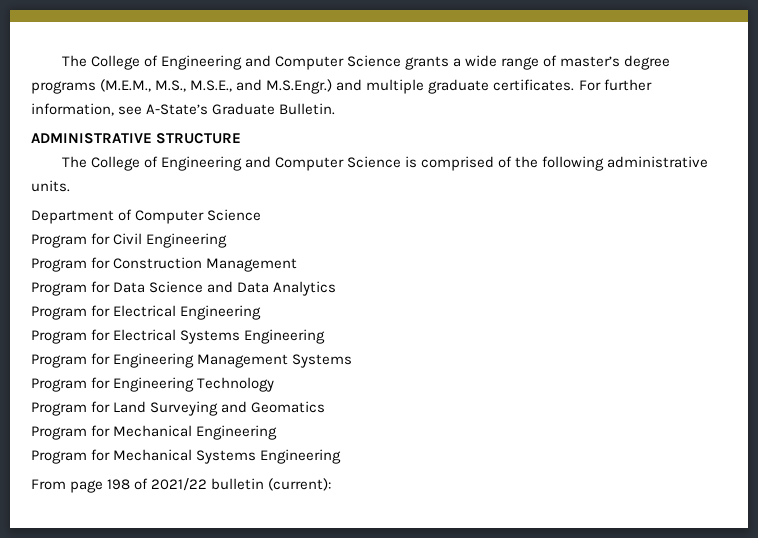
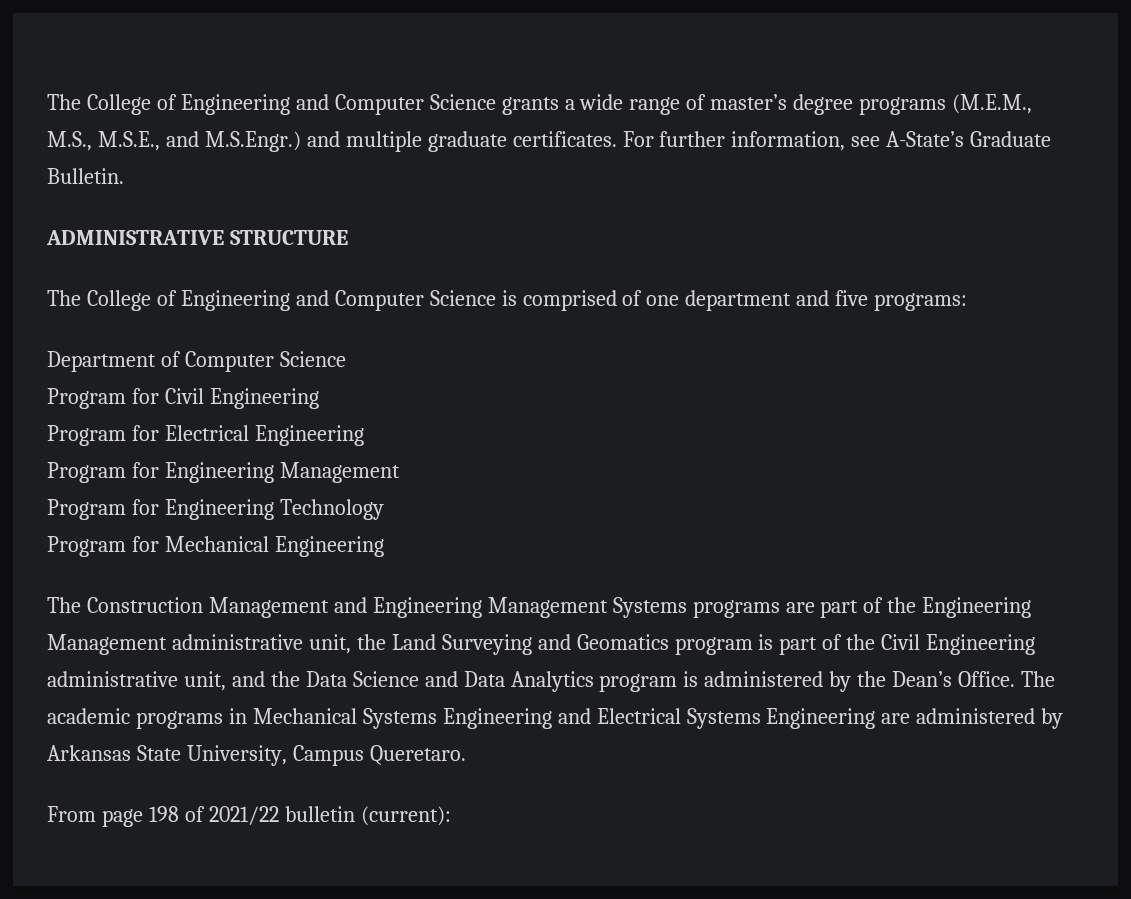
[515,156,709,171] [31,180,70,192] the following administrative units. -> [646,290,968,311] one department and five programs:
[31,257,298,272] [31,281,337,296] // Program for Construction Management // Program for Data Science and Data Analytics -> (319, 398) none
[31,329,326,344] // Program for Electrical Systems Engineering -> (364, 435) none
[292,354,353,368] Systems -> (400, 472) none
[113,401,326,416] [31,425,278,440] [31,449,342,464] Land Surveying and Geomatics // Program for Mechanical Engineering // Program for Mechanical Systems Engineering -> [164,536,384,557] [47,597,1032,618] [47,634,1036,655] [47,671,1056,692] [47,708,1064,729] [47,745,466,766] Mechanical Engineering // The Construction Management and Engineering Management Systems programs are part of the Engineering Management administrative unit, the Land Surveying and Geomatics program is part of the Civil Engineering administrative unit, and the Data Science and Data Analytics program is administered by the Dean’s Office. The academic programs in Mechanical Systems Engineering and Electrical Systems Engineering are administered by Arkansas State University, Campus Queretaro.

